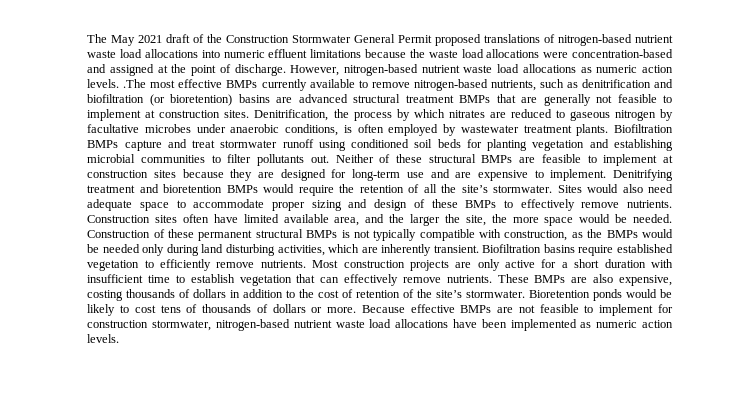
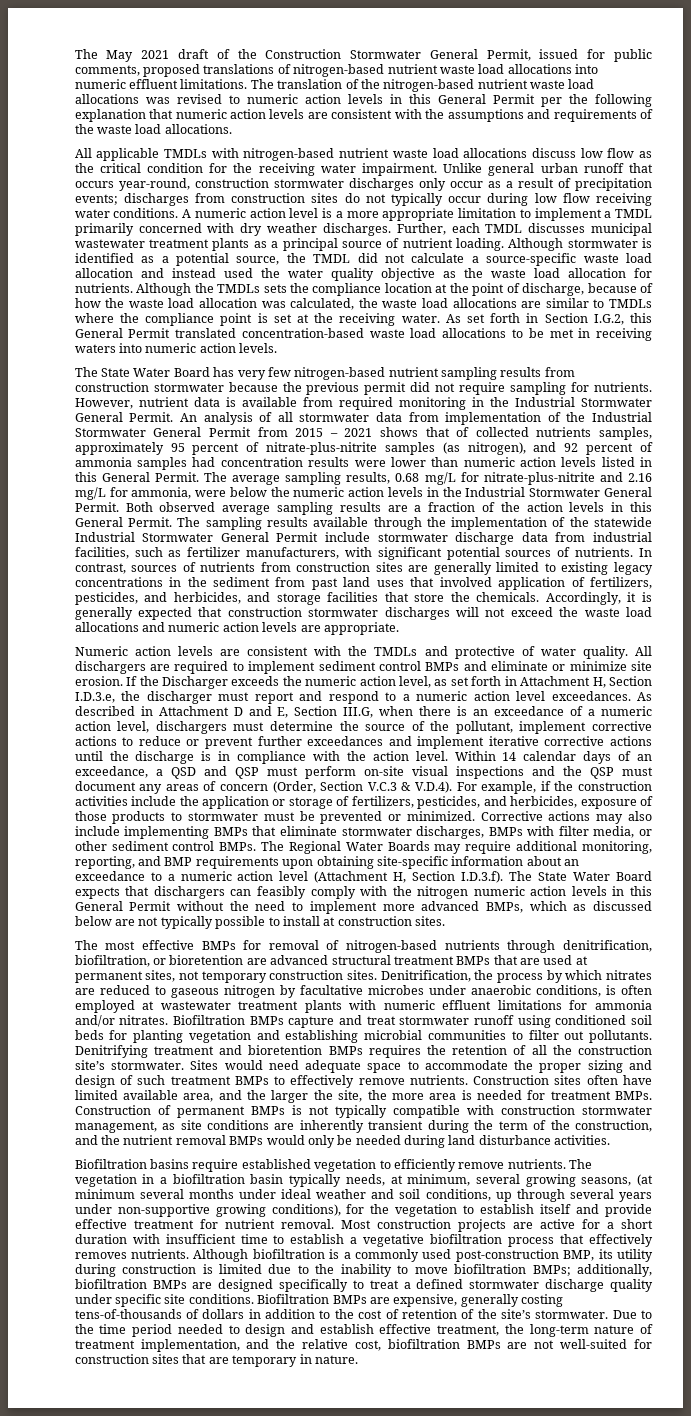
[398,35,433,43] Permit -> [486,49,652,62] [74,65,140,76] Permit, issued for public comments,
[310,49,673,58] [87,64,674,76] [87,79,673,91] [87,94,270,106] limitations because the waste load allocations were concentration-based and assigned at the point of discharge. However, nitrogen-based nutrient waste load allocations as numeric action levels. .The most effective BMPs currently available to remove nitrogen-based nutrients, such as denitrification and biofiltration (or bioretention) basins -> [180,79,595,92] [74,94,652,107] [74,109,653,122] [74,124,232,134] [74,148,652,161] [74,163,653,176] [74,178,653,191] [74,193,652,206] [74,208,652,221] [74,223,652,236] [74,238,652,251] [74,253,652,266] [74,268,652,281] [74,283,653,296] [74,298,652,310] [74,313,652,326] [74,328,652,341] [74,343,278,353] [74,367,575,380] [74,382,652,395] [74,397,653,410] [74,412,653,425] [74,427,653,440] [74,442,653,455] [74,457,653,470] [74,472,652,485] [74,487,653,500] [74,502,652,515] [74,517,652,530] [74,532,652,545] [74,547,652,560] [74,562,653,575] [74,577,652,590] [74,592,652,605] [74,607,652,620] [74,622,399,635] [74,646,652,659] [74,661,653,674] [74,676,652,689] [74,691,652,704] [74,706,653,718] [74,721,652,734] [74,736,652,749] [74,751,652,764] [74,766,653,779] [74,781,652,794] [74,796,653,809] [74,811,652,824] [74,826,652,839] [74,841,652,854] [74,856,580,869] [74,871,652,883] [74,886,652,899] [74,901,652,914] [74,916,446,929] [74,940,652,953] [74,955,244,967] limitations. The translation of the nitrogen-based nutrient waste load allocations was revised to numeric action levels in this General Permit per the following explanation that numeric action levels are consistent with the assumptions and requirements of the waste load allocations. // All applicable TMDLs with nitrogen-based nutrient waste load allocations discuss low flow as the critical condition for the receiving water impairment. Unlike general urban runoff that occurs year-round, construction stormwater discharges only occur as a result of precipitation events; discharges from construction sites do not typically occur during low flow receiving water conditions. A numeric action level is a more appropriate limitation to implement a TMDL primarily concerned with dry weather discharges. Further, each TMDL discusses municipal wastewater treatment plants as a principal source of nutrient loading. Although stormwater is identified as a potential source, the TMDL did not calculate a source-specific waste load allocation and instead used the water quality objective as the waste load allocation for nutrients. Although the TMDLs sets the compliance location at the point of discharge, because of how the waste load allocation was calculated, the waste load allocations are similar to TMDLs where the compliance point is set at the receiving water. As set forth in Section I.G.2, this General Permit translated concentration-based waste load allocations to be met in receiving waters into numeric action levels. // The State Water Board has very few nitrogen-based nutrient sampling results from construction stormwater because the previous permit did not require sampling for nutrients. However, nutrient data is available from required monitoring in the Industrial Stormwater General Permit. An analysis of all stormwater data from implementation of the Industrial Stormwater General Permit from 2015 – 2021 shows that of collected nutrients samples, approximately 95 percent of nitrate-plus-nitrite samples (as nitrogen), and 92 percent of ammonia samples had concentration results were lower than numeric action levels listed in this General Permit. The average sampling results, 0.68 mg/L for nitrate-plus-nitrite and 2.16 mg/L for ammonia, were below the numeric action levels in the Industrial Stormwater General Permit. Both observed average sampling results are a fraction of the action levels in this General Permit. The sampling results available through the implementation of the statewide Industrial Stormwater General Permit include stormwater discharge data from industrial facilities, such as fertilizer manufacturers, with significant potential sources of nutrients. In contrast, sources of nutrients from construction sites are generally limited to existing legacy concentrations in the sediment from past land uses that involved application of fertilizers, pesticides, and herbicides, and storage facilities that store the chemicals. Accordingly, it is generally expected that construction stormwater discharges will not exceed the waste load allocations and numeric action levels are appropriate. // Numeric action levels are consistent with the TMDLs and protective of water quality. All dischargers are required to implement sediment control BMPs and eliminate or minimize site erosion. If the Discharger exceeds the numeric action level, as set forth in Attachment H, Section I.D.3.e, the discharger must report and respond to a numeric action level exceedances. As described in Attachment D and E, Section III.G, when there is an exceedance of a numeric action level, dischargers must determine the source of the pollutant, implement corrective actions to reduce or prevent further exceedances and implement iterative corrective actions until the discharge is in compliance with the action level. Within 14 calendar days of an exceedance, a QSD and QSP must perform on-site visual inspections and the QSP must document any areas of concern (Order, Section V.C.3 & V.D.4). For example, if the construction activities include the application or storage of fertilizers, pesticides, and herbicides, exposure of those products to stormwater must be prevented or minimized. Corrective actions may also include implementing BMPs that eliminate stormwater discharges, BMPs with filter media, or other sediment control BMPs. The Regional Water Boards may require additional monitoring, reporting, and BMP requirements upon obtaining site-specific information about an exceedance to a numeric action level (Attachment H, Section I.D.3.f). The State Water Board expects that dischargers can feasibly comply with the nitrogen numeric action levels in this General Permit without the need to implement more advanced BMPs, which as discussed below are not typically possible to install at construction sites. // The most effective BMPs for removal of nitrogen-based nutrients through denitrification, biofiltration, or bioretention
[543,94,672,106] [87,109,156,121] generally not feasible to implement at -> [543,955,588,965] [74,970,267,983] used at permanent sites, not temporary
[443,124,609,136] by wastewater treatment plants. -> [142,1000,652,1013] [74,1015,169,1027] at wastewater treatment plants with numeric effluent limitations for ammonia and/or nitrates.
[257,154,674,166] [87,169,607,181] pollutants out. Neither of these structural BMPs are feasible to implement at construction sites because they are designed for long-term use and are expensive to implement. -> [564,1030,652,1043] out pollutants.
[263,184,334,196] would require -> [368,1045,421,1058] requires
(457, 188) none -> [578,1045,652,1055] construction
[622,184,643,193] also -> (263, 1065) none
(265, 203) none -> [514,1060,534,1070] the
[431,199,458,208] these -> [137,1075,231,1085] such treatment
[544,214,672,226] [87,229,303,241] space would be needed. Construction of these permanent structural -> [429,1090,652,1100] [74,1105,245,1118] area is needed for treatment BMPs. Construction of permanent
[504,229,673,241] construction, as the BMPs would -> [500,1105,652,1115] [74,1120,652,1133] [74,1135,335,1148] construction stormwater management, as site conditions are inherently transient during the term of the construction, and the nutrient removal BMPs would only
[142,244,165,256] only -> (401, 1140) none
[226,244,479,256] disturbing activities, which are inherently transient. -> [478,1135,611,1145] disturbance activities. //
(306, 264) none -> [569,1159,593,1169] [74,1174,653,1187] [74,1189,652,1202] [74,1204,652,1217] [74,1219,334,1229] The vegetation in a biofiltration basin typically needs, at minimum, several growing seasons, (at minimum several months under ideal weather and soil conditions, up through several years under non-supportive growing conditions), for the vegetation to establish itself and provide effective treatment for nutrient removal.
[477,259,500,271] only -> (533, 1225) none
[239,274,672,286] [87,289,176,301] vegetation that can effectively remove nutrients. These BMPs are also expensive, costing thousands -> [350,1234,653,1247] [74,1249,653,1262] [74,1264,652,1277] [74,1279,653,1292] [74,1294,564,1307] [74,1309,182,1319] a vegetative biofiltration process that effectively removes nutrients. Although biofiltration is a commonly used post-construction BMP, its utility during construction is limited due to the inability to move biofiltration BMPs; additionally, biofiltration BMPs are designed specifically to treat a defined stormwater discharge quality under specific site conditions. Biofiltration BMPs are expensive, generally costing tens-of-thousands
[529,289,673,301] [87,304,673,316] [87,319,673,331] [87,334,120,343] Bioretention ponds would be likely to cost tens of thousands of dollars or more. Because effective BMPs are not feasible to implement for construction stormwater, nitrogen-based nutrient waste load allocations have been implemented as numeric action levels. -> [612,1310,652,1319] [74,1324,653,1337] [74,1339,652,1352] [74,1354,358,1367] Due to the time period needed to design and establish effective treatment, the long-term nature of treatment implementation, and the relative cost, biofiltration BMPs are not well-suited for construction sites that are temporary in nature.

